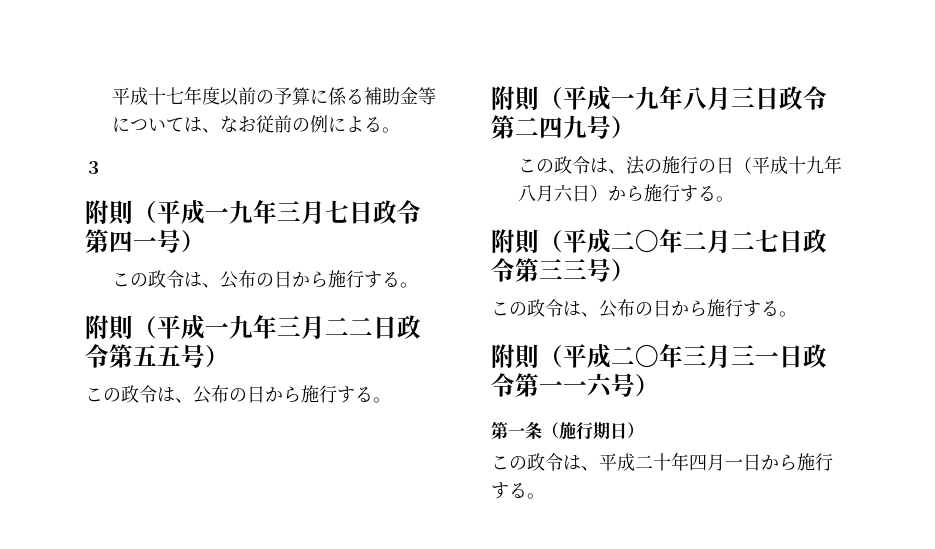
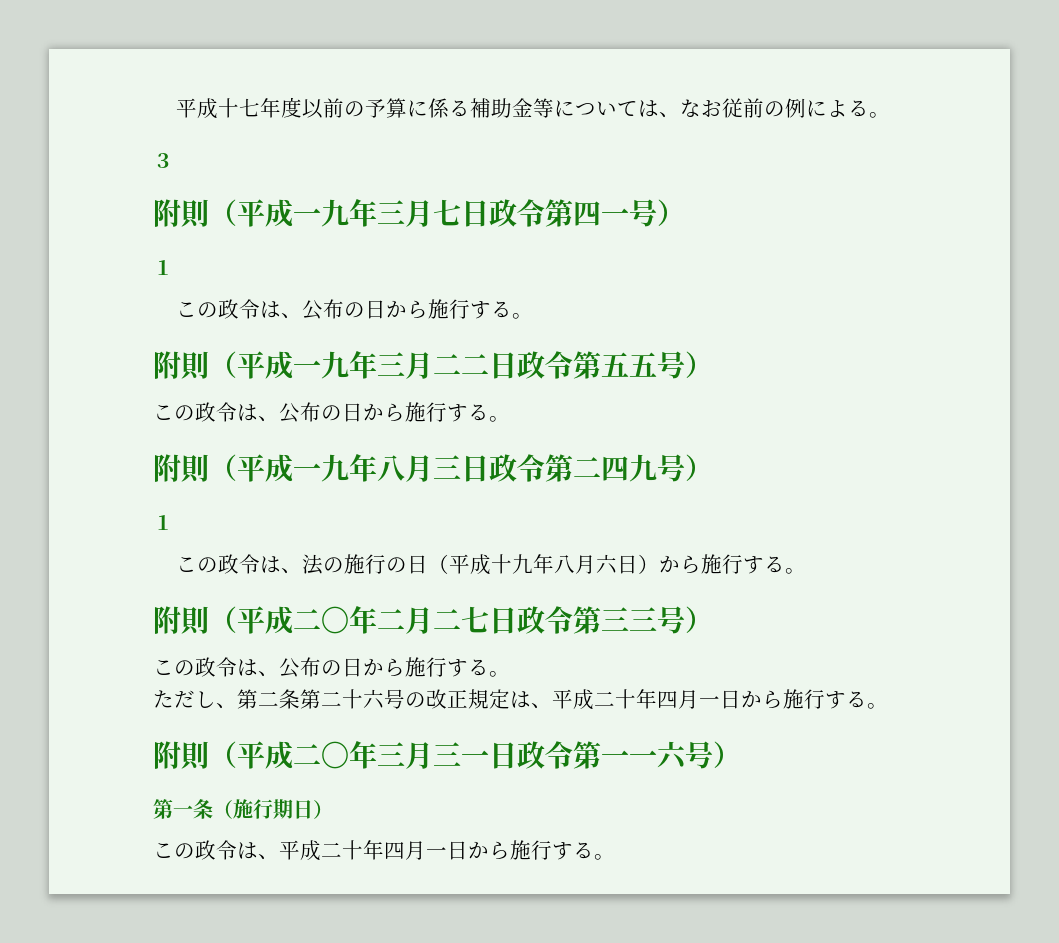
(205, 241) none -> [153,260,173,275] // １
(635, 127) none -> [153,515,173,530] // １
(797, 314) none -> [153,689,888,710] // ただし、第二条第二十六号の改正規定は、平成二十年四月一日から施行する。

